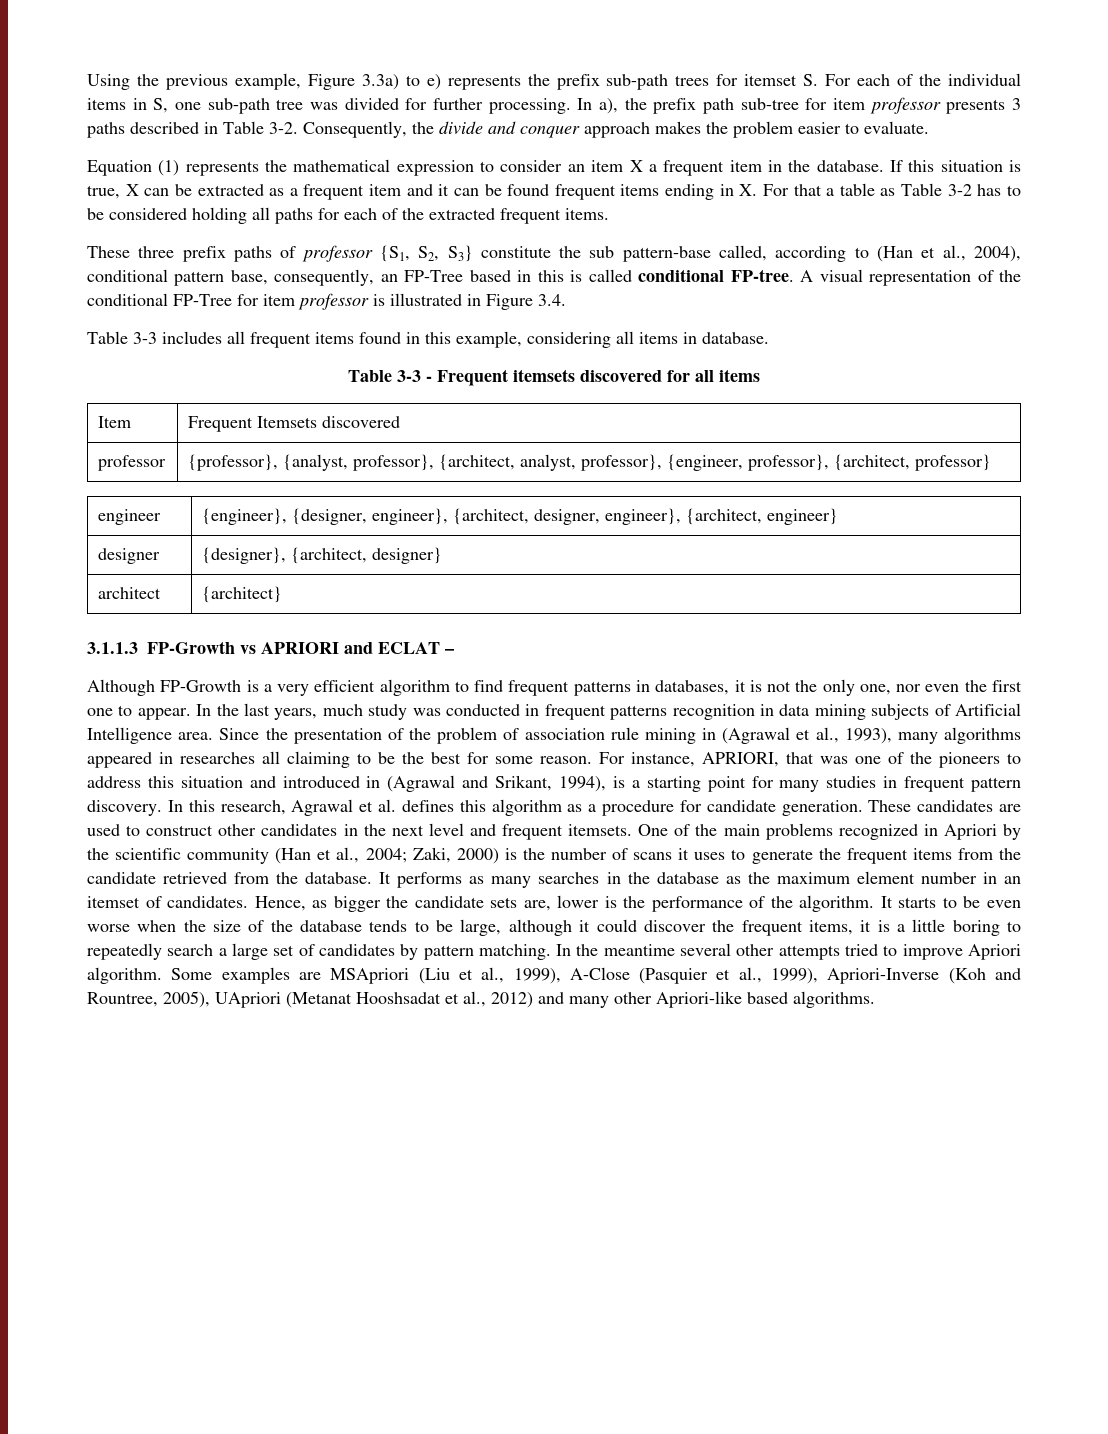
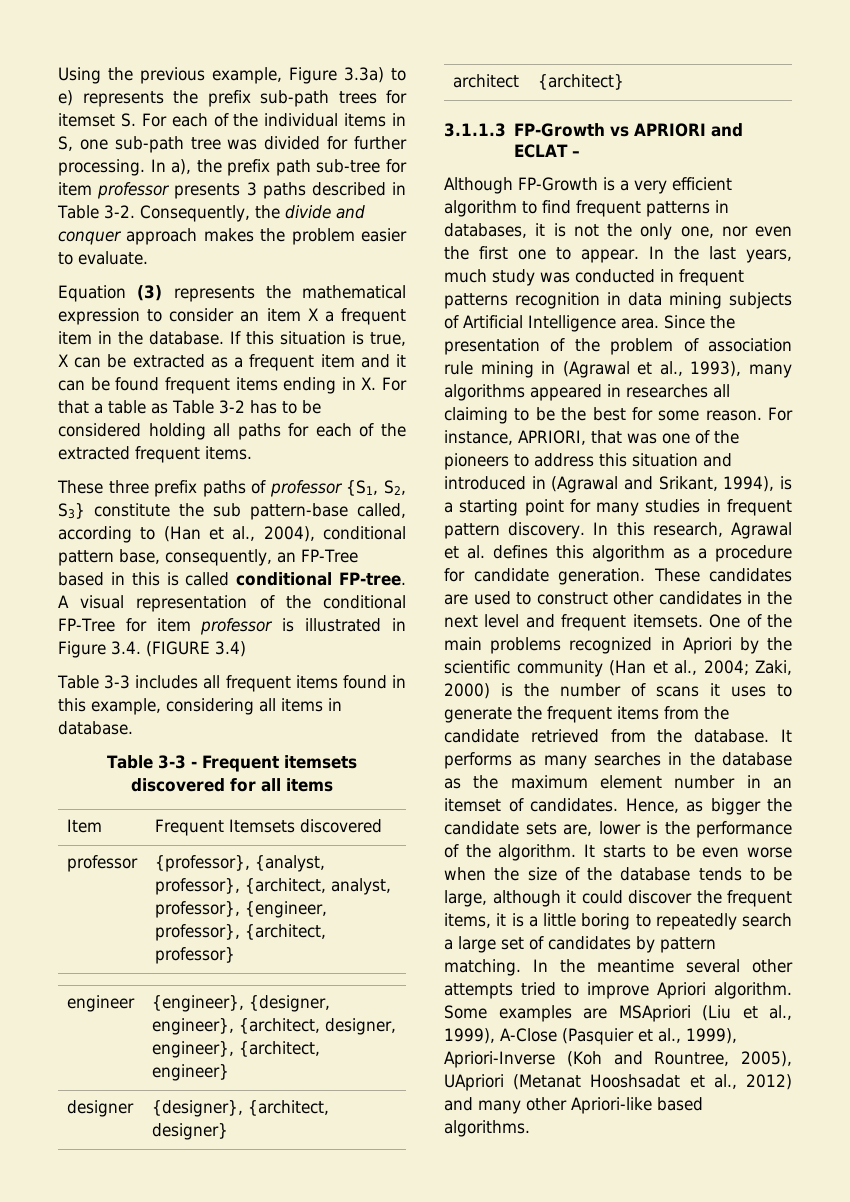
[158,160,180,176] (1) -> [137,285,163,301] (3)
(566, 300) none -> [145,641,246,657] (FIGURE 3.4)

